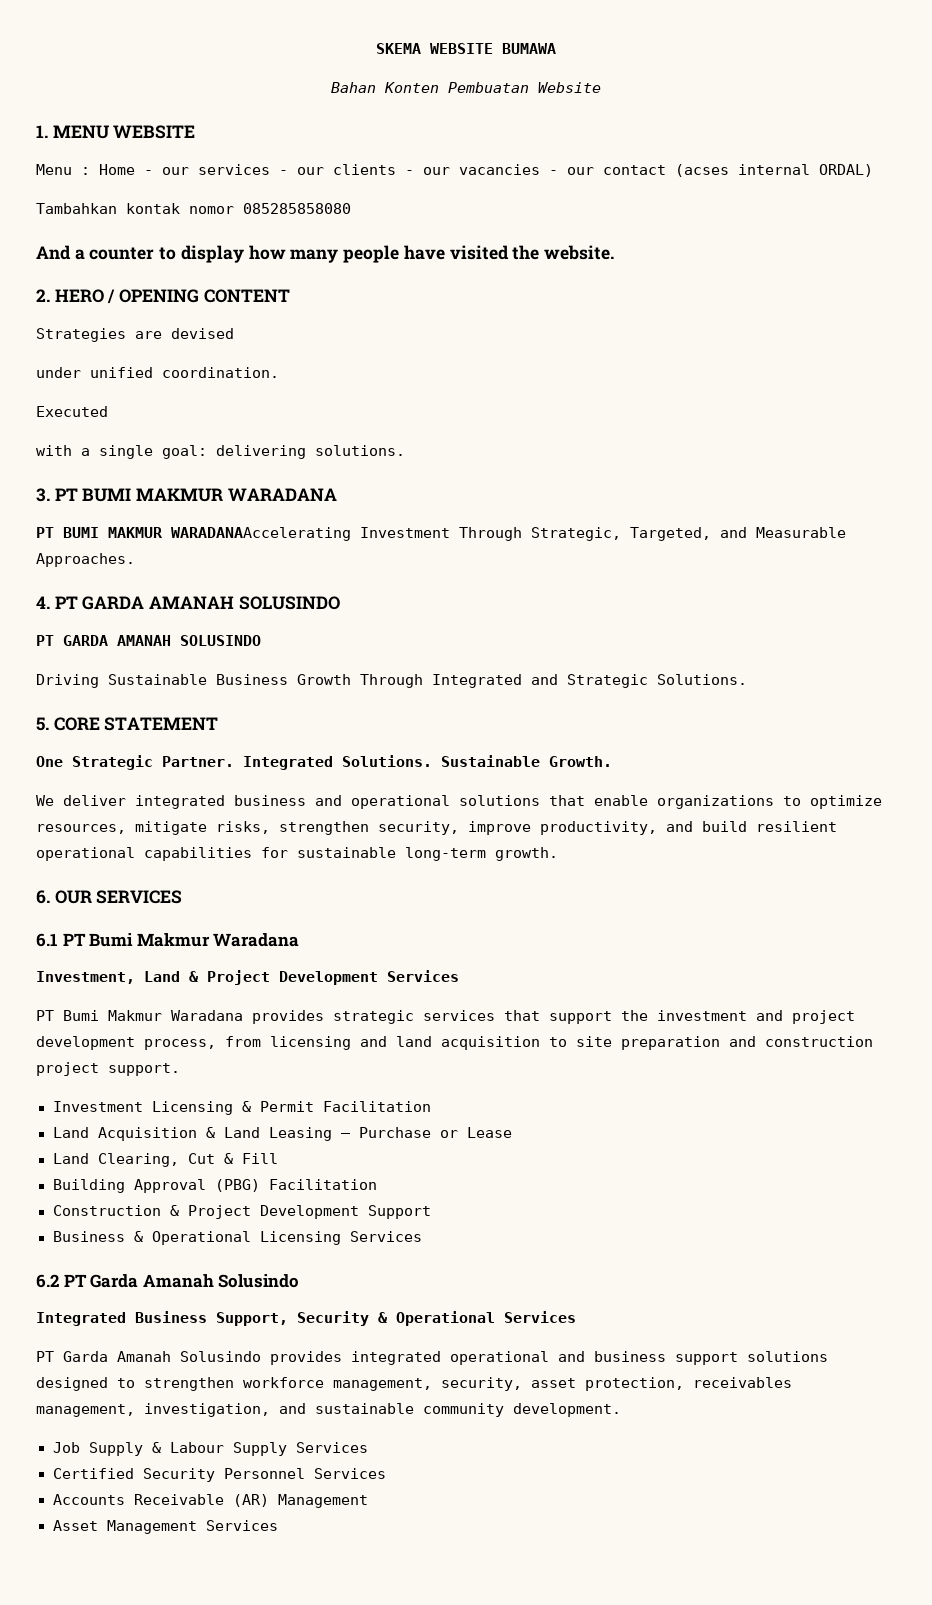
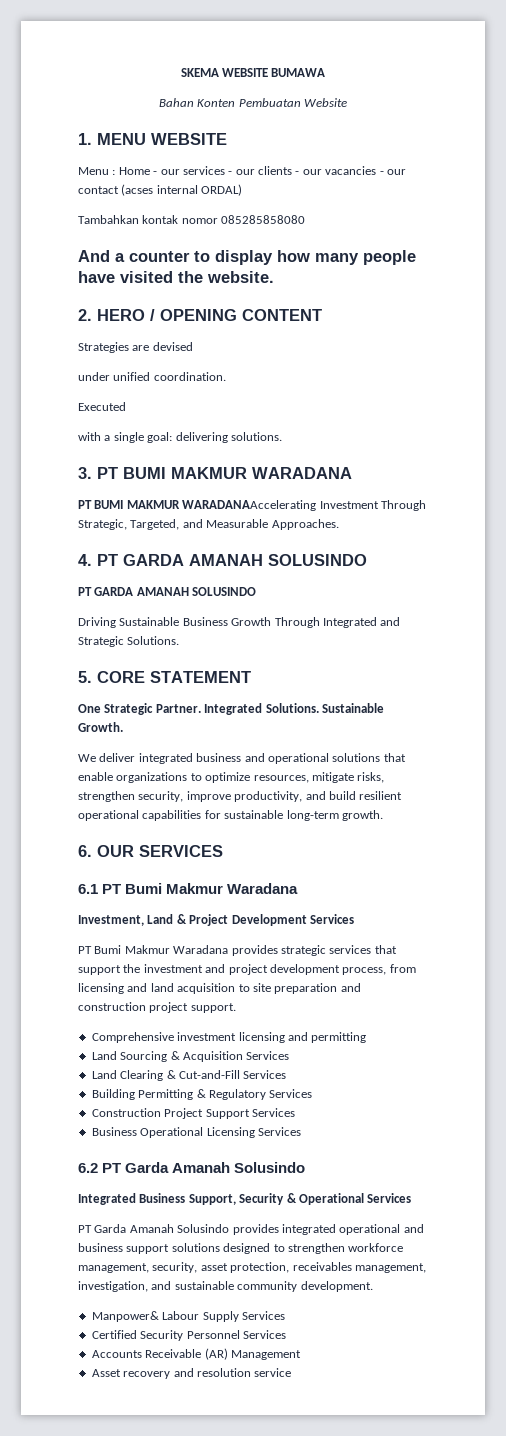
[52,1101,431,1115] [52,1127,512,1141] [52,1153,278,1167] [52,1179,377,1193] [52,1205,359,1219] Investment Licensing & Permit Facilitation // Land Acquisition & Land Leasing — Purchase or Lease // Land Clearing, Cut & Fill // Building Approval (PBG) Facilitation // Construction & Project Development -> [91,1032,367,1043] [91,1051,290,1062] [91,1070,287,1081] [91,1089,313,1100] [91,1108,204,1119] Comprehensive investment licensing and permitting // Land Sourcing & Acquisition Services // Land Clearing & Cut-and-Fill Services // Building Permitting & Regulatory Services // Construction Project
[52,1231,143,1242] // Business & -> [251,1108,295,1117] [91,1127,137,1136] Services // Business
[52,1442,161,1456] Job Supply & -> [91,1311,159,1322] Manpower&
[106,1520,278,1534] Management Services -> [123,1368,292,1379] recovery and resolution service

